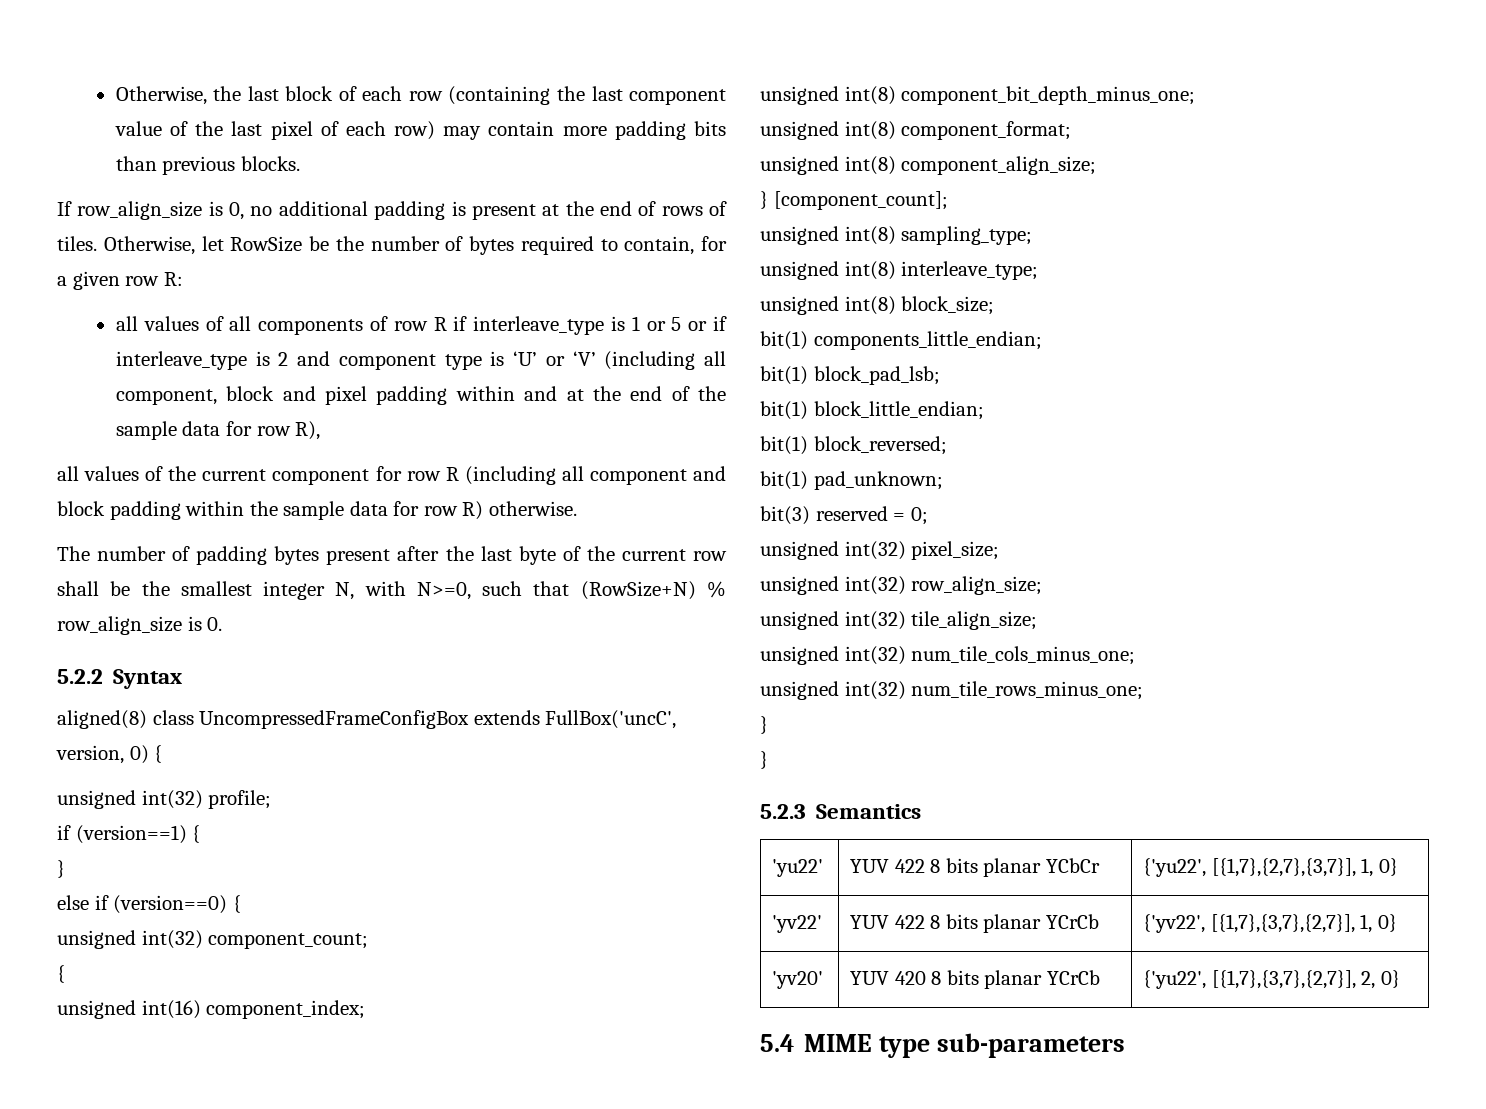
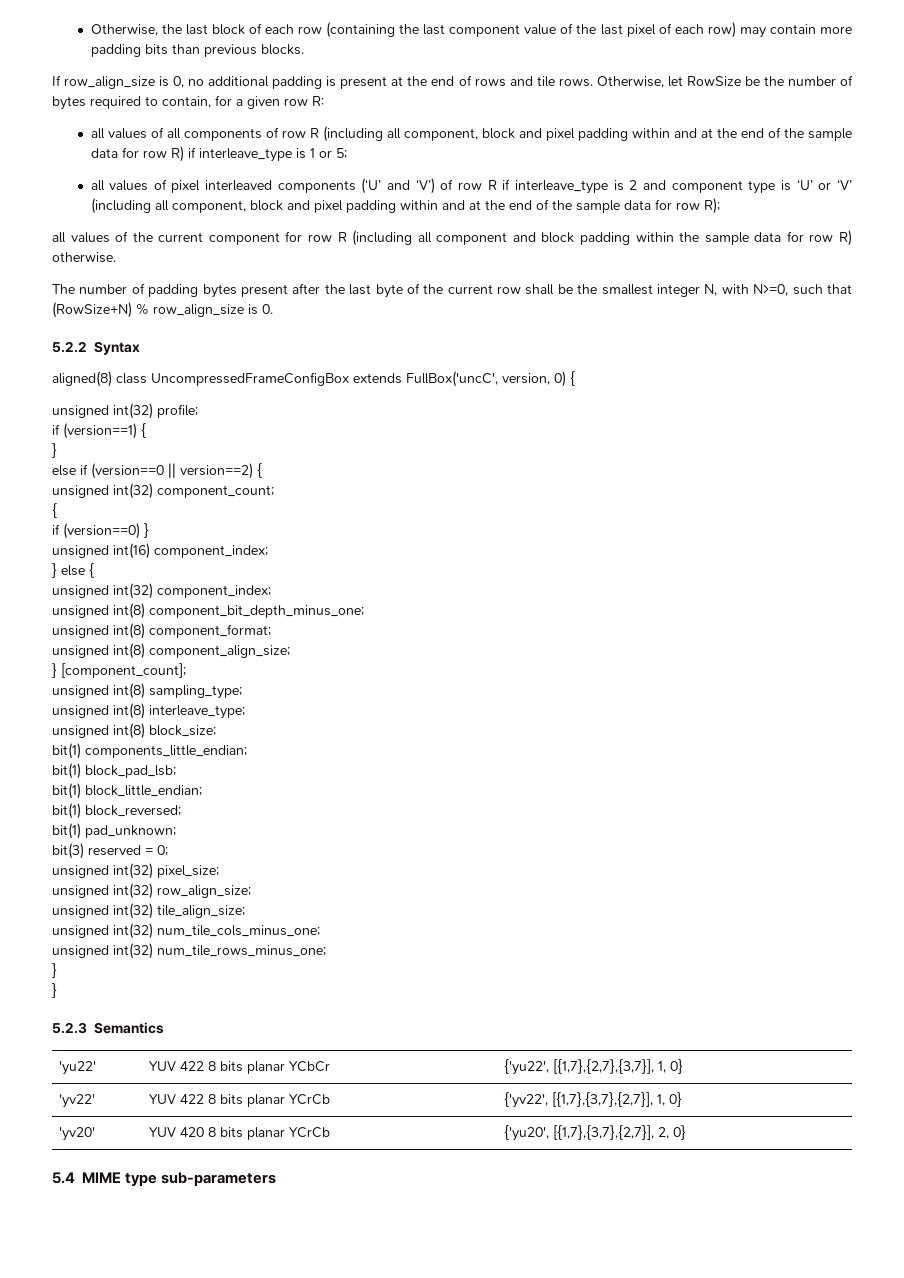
[709,201,727,216] [57,236,97,251] of tiles. -> [509,76,593,87] and tile rows.
(447, 324) none -> [322,126,852,142] [90,146,184,162] (including all component, block and pixel padding within and at the end of the sample data for row R)
[671,317,708,331] 5 or -> [335,148,347,159] [90,178,497,194] 5; // all values of pixel interleaved components (‘U’ and ‘V’) of row R
[295,421,321,440] R), -> [703,198,720,214] R);
[113,895,228,914] (version==0) -> [91,463,253,479] (version==0 || version==2)
(65, 974) none -> [52,523,149,539] // if (version==0) }
(366, 1009) none -> [52,563,94,578] [52,583,271,599] // } else { // unsigned int(32) component_index;
[1143,970,1207,989] {'yu22', -> [503,1125,549,1141] {'yu20',

